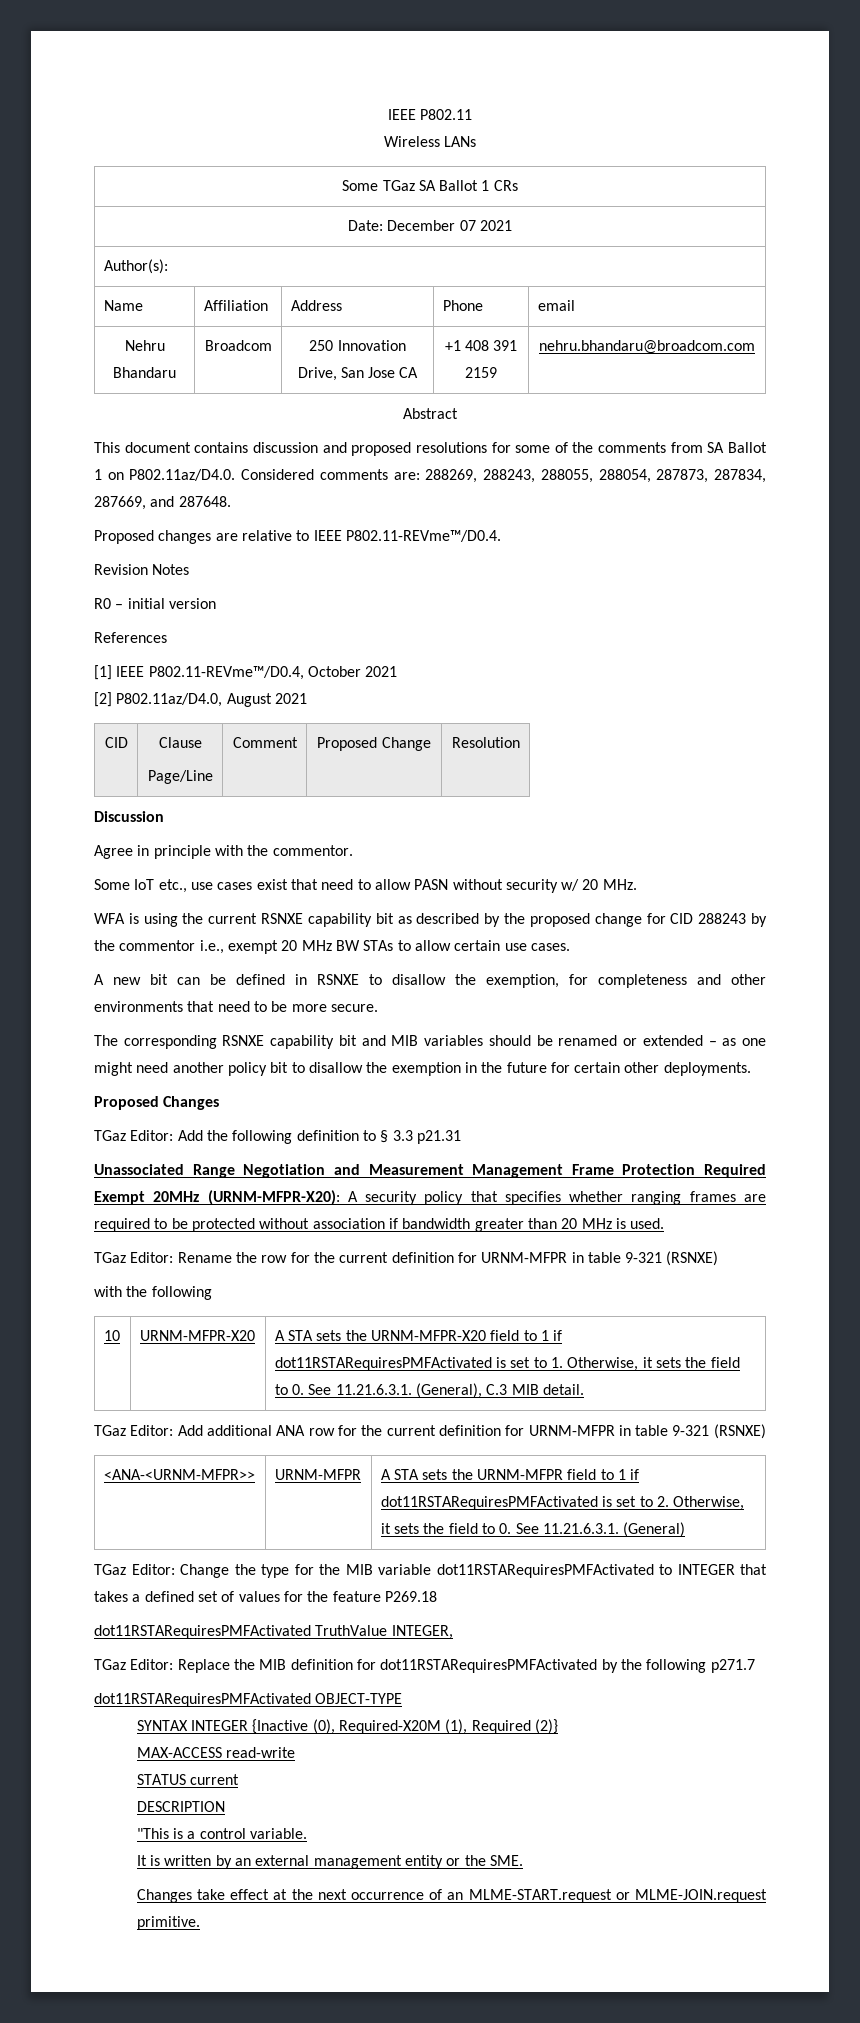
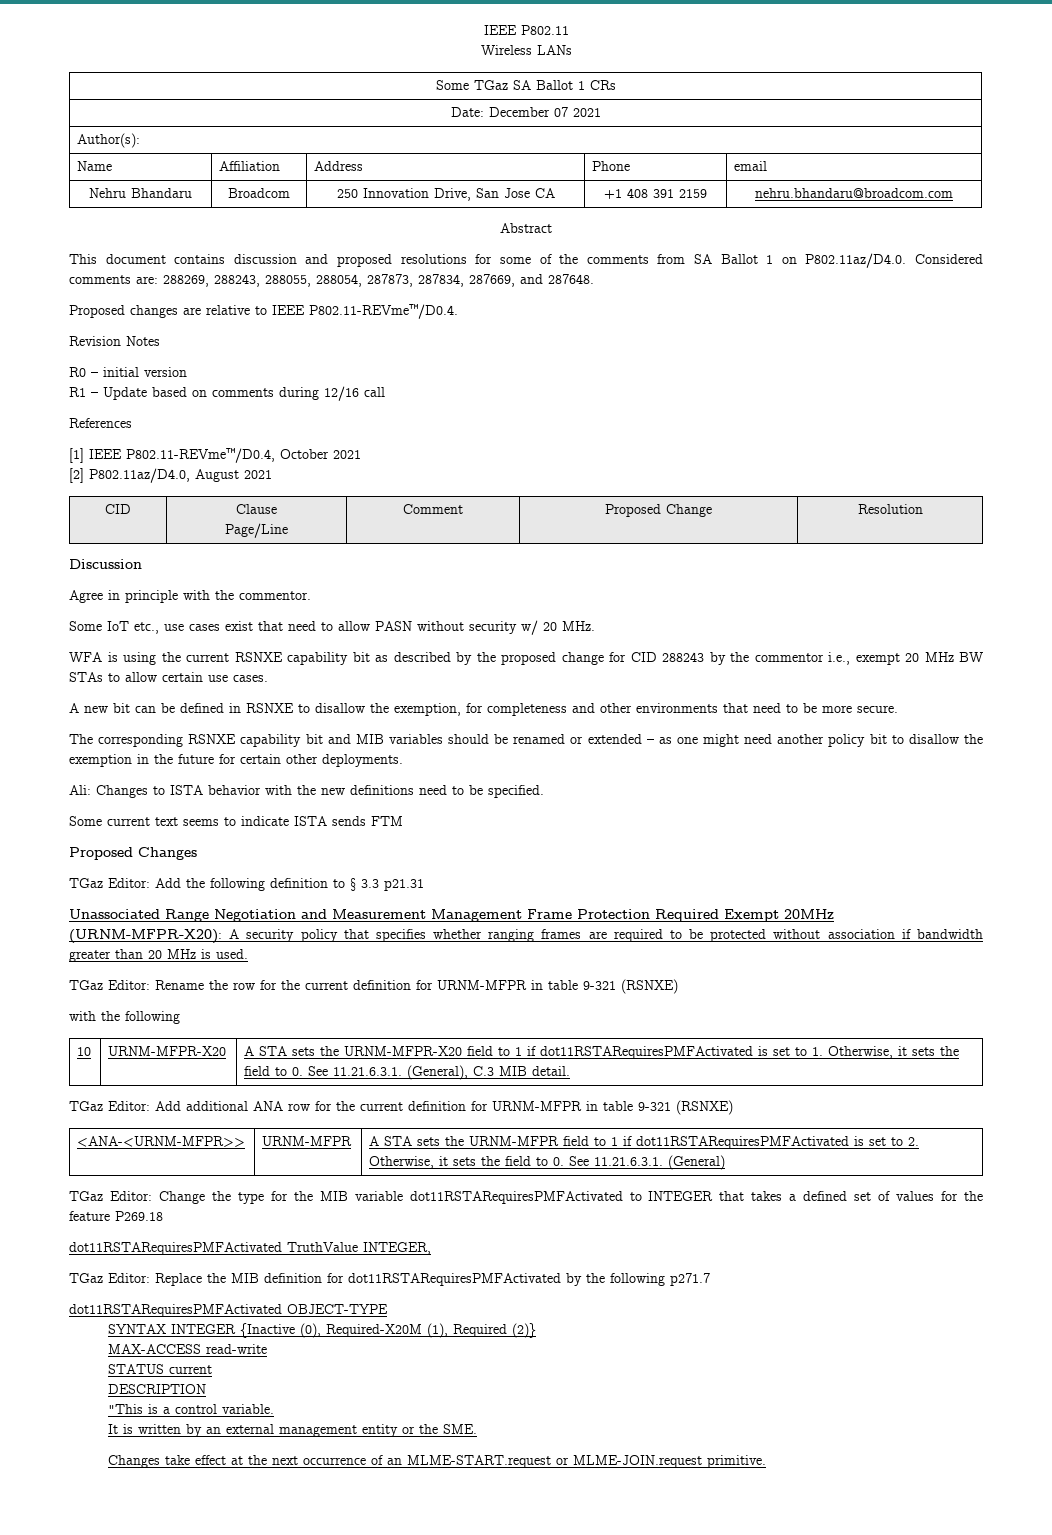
(216, 603) none -> [69,386,385,401] // R1 – Update based on comments during 12/16 call
(751, 1069) none -> [69,785,544,798] [69,816,403,826] // Ali: Changes to ISTA behavior with the new definitions need to be specified. // Some current text seems to indicate ISTA sends FTM

